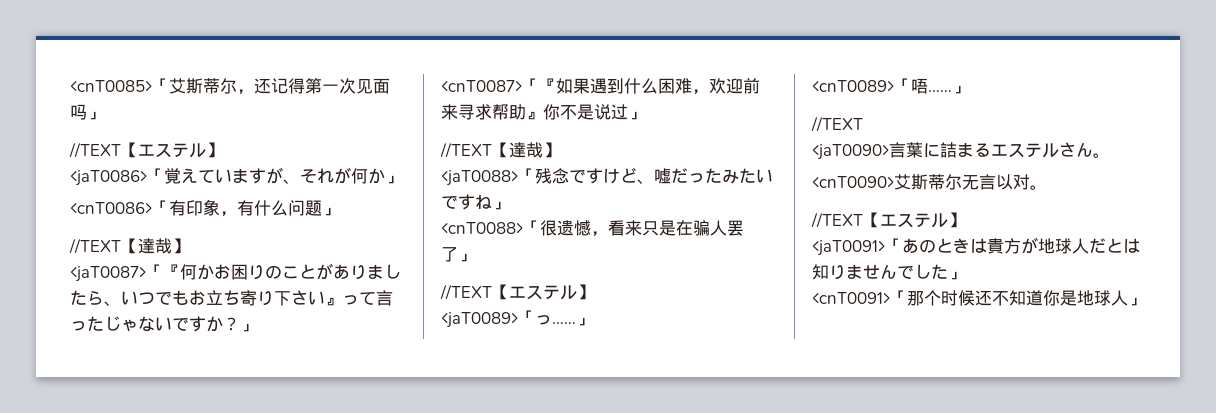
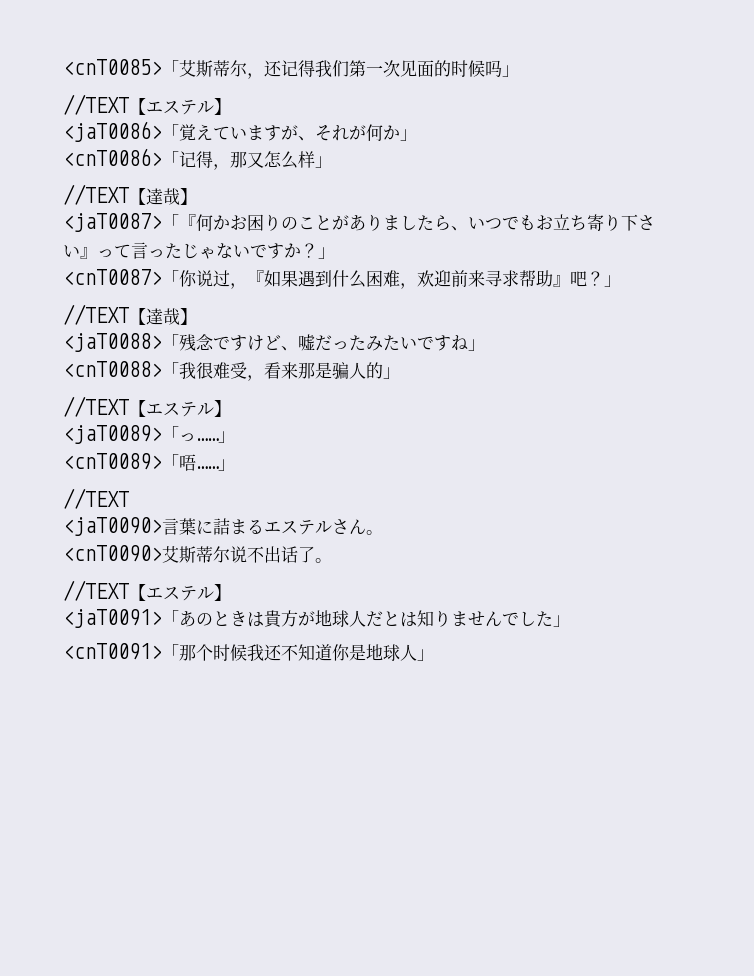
(305, 86) none -> [315,60,349,77] 我们
(390, 86) none -> [434,60,485,77] 的时候
[169,199,322,217] 有印象，有什么问题 -> [179,151,315,170] 记得，那又怎么样
(539, 85) none -> [179,270,247,289] 你说过，
[543,104,628,120] 你不是说过 -> [570,271,604,287] 吧？
[540,220,744,237] [441,247,458,262] 很遗憾，看来只是在骗人罢了 -> [179,362,383,381] 我很难受，看来那是骗人的
[962,174,1030,190] 无言以对 -> [230,546,315,563] 说不出话了
(975, 298) none -> [247,644,264,661] 我

